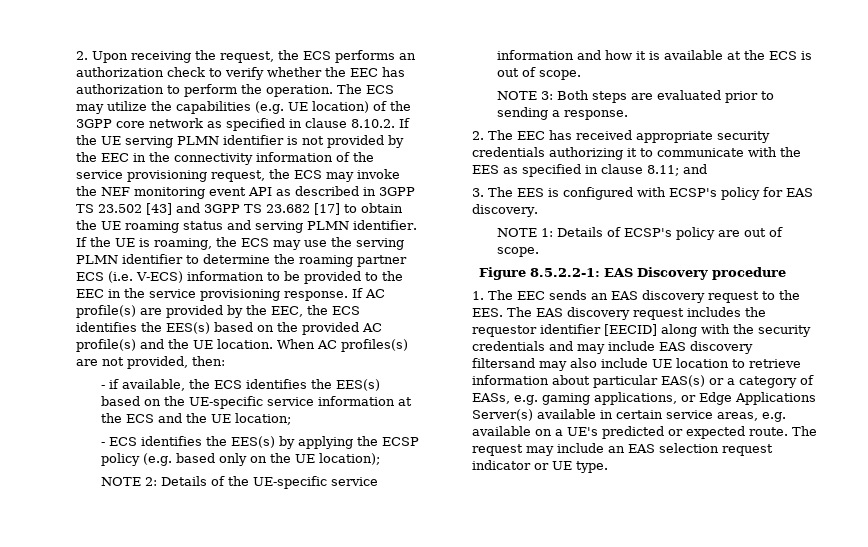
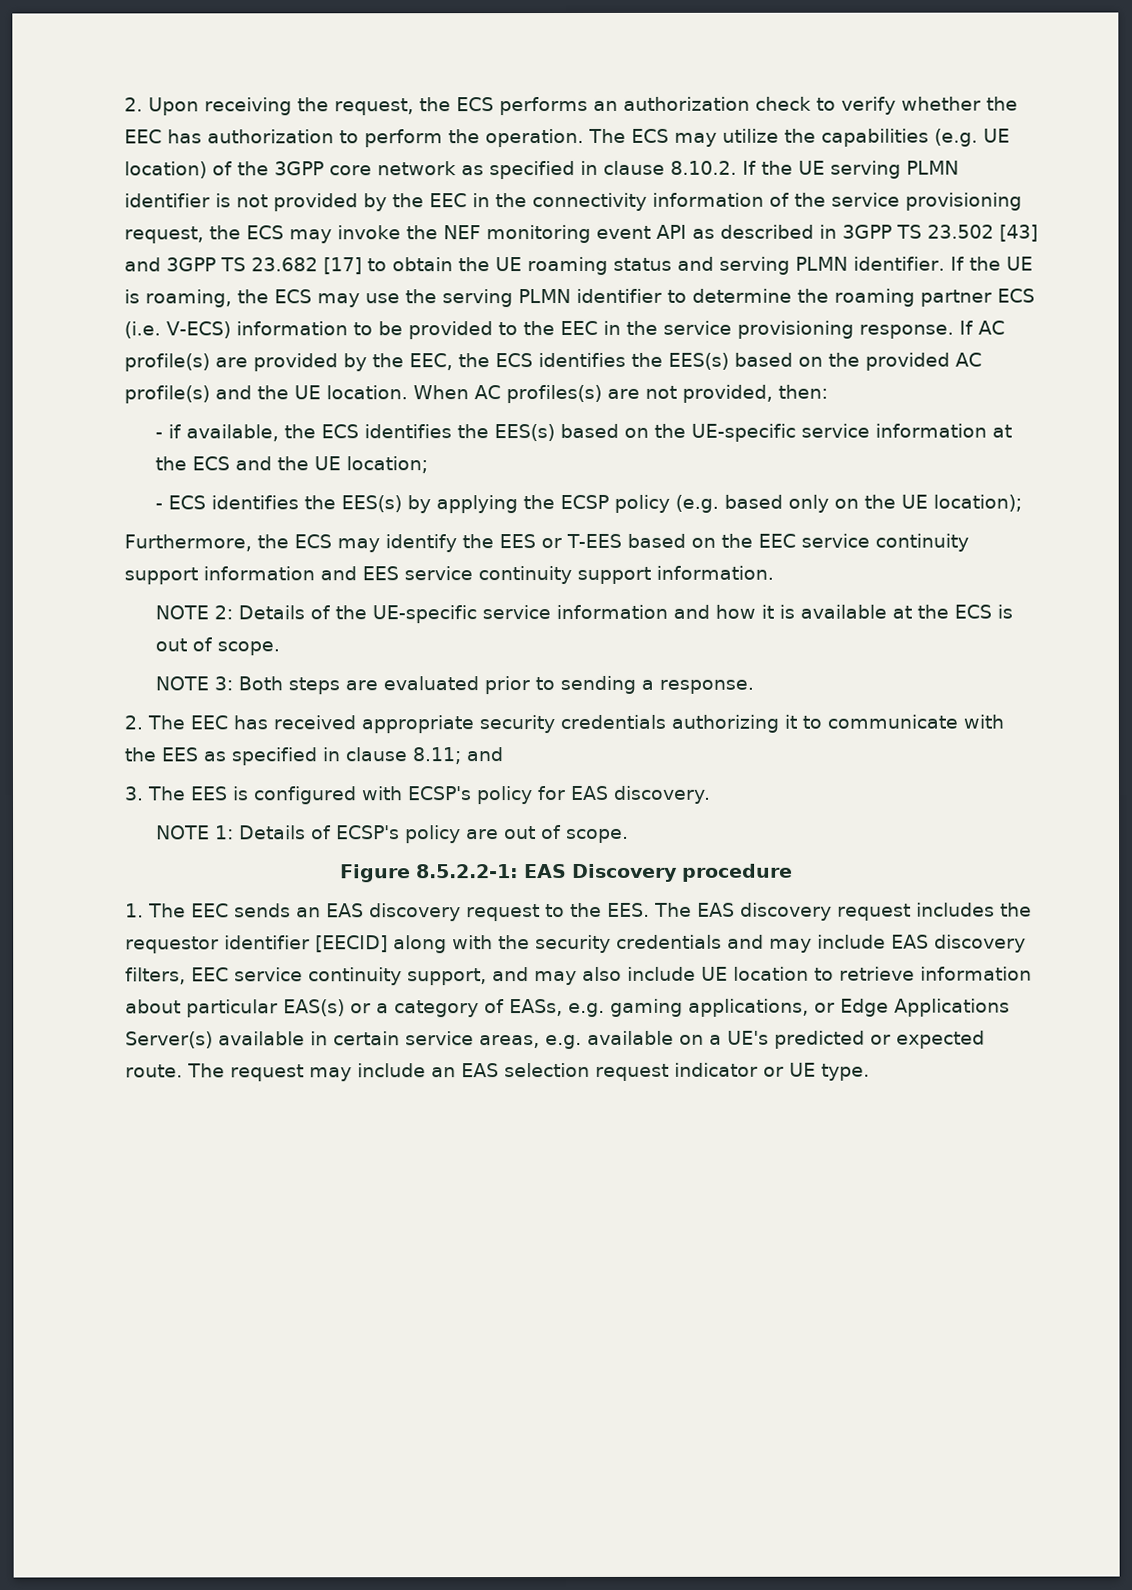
(380, 459) none -> [123,533,970,553] [123,565,774,585] // Furthermore, the ECS may identify the EES or T-EES based on the EEC service continuity support information and EES service continuity support information.
[471,358,535,368] filtersand -> [124,967,529,986] filters, EEC service continuity support, and

